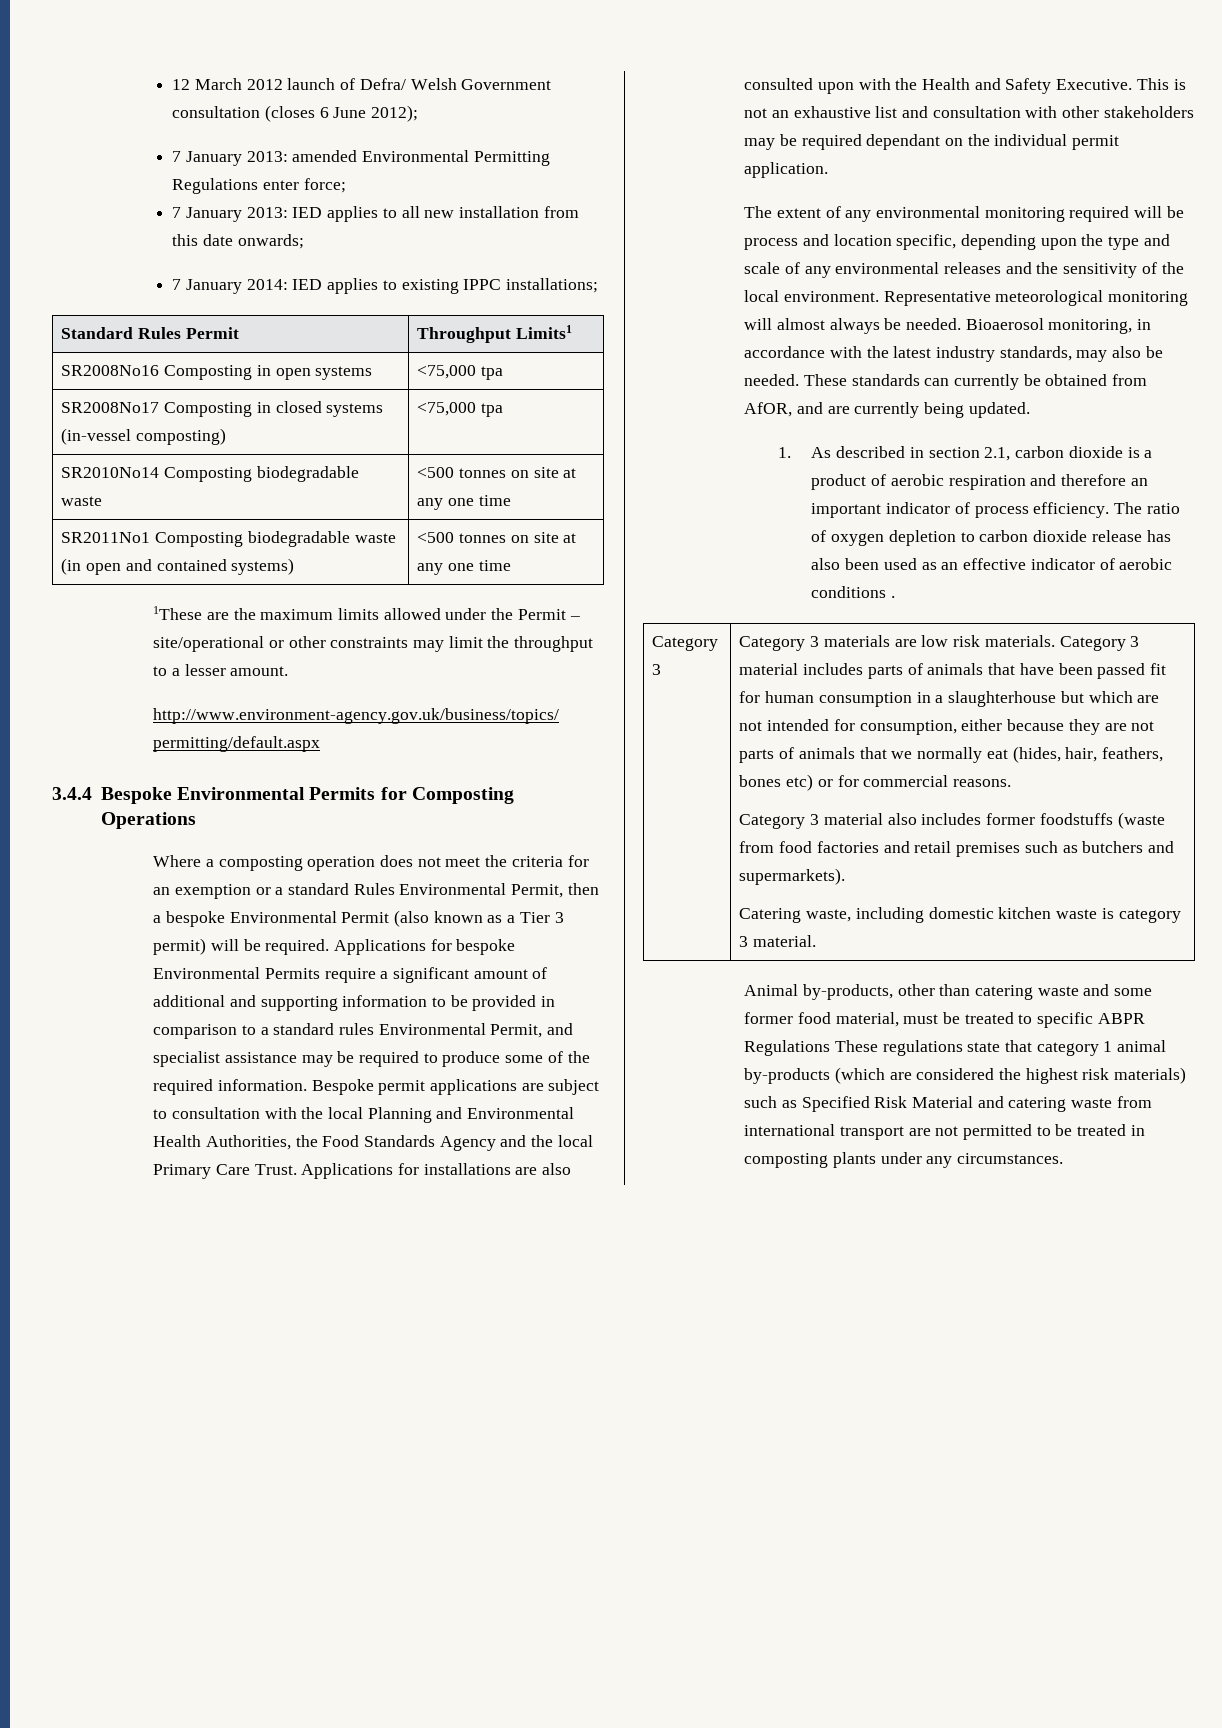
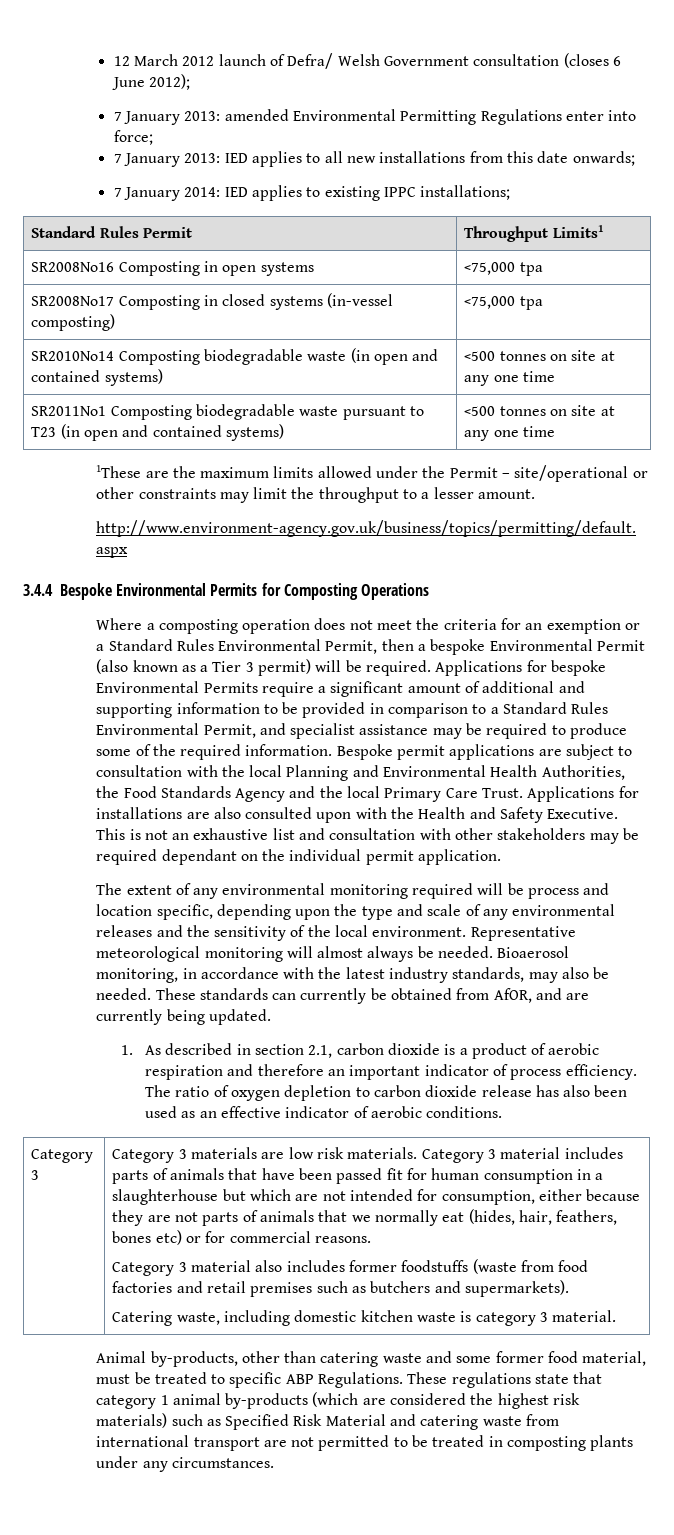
(300, 185) none -> [608,110,637,121] into
[459,206,540,218] installation -> [379,151,466,163] installations
(103, 501) none -> [350,348,439,365] [31,369,163,386] (in open and contained systems)
(396, 538) none -> [342,406,424,420] [31,427,57,437] pursuant to T23
[287,883,349,895] standard -> [108,639,173,651] Standard
[273,1023,374,1035] standard rules -> [503,702,609,714] Standard Rules
[811,586,896,598] conditions . -> [426,1106,503,1118] conditions.
[1097,1013,1145,1024] [744,1040,831,1056] ABPR Regulations -> [285,1372,404,1388] ABP Regulations.

